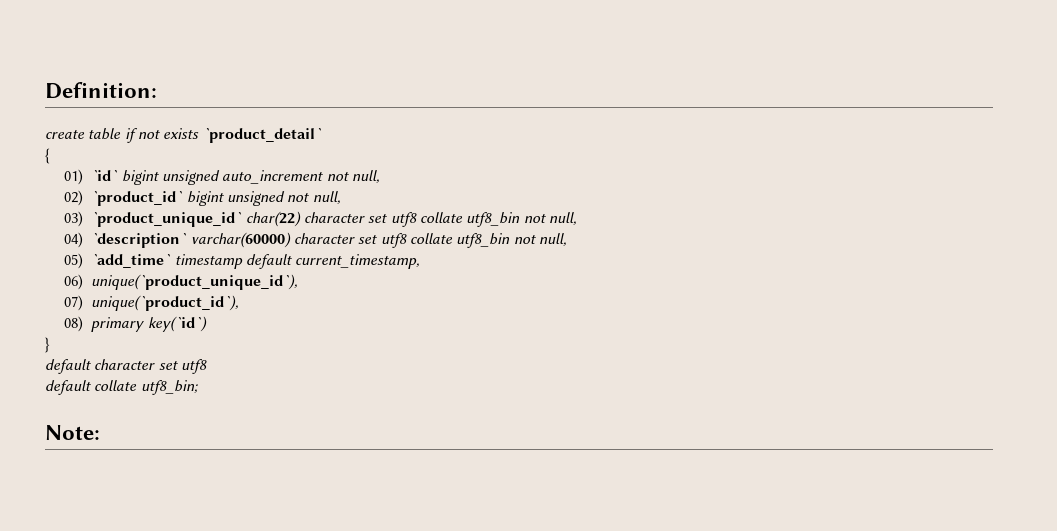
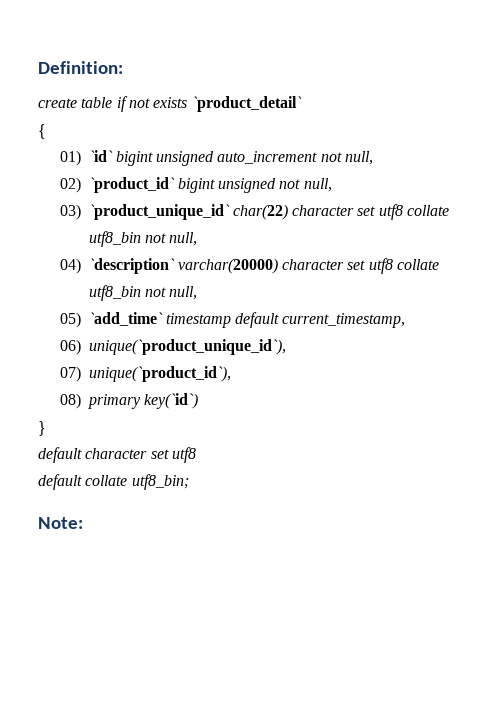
[190,232,291,248] varchar(60000) -> [177,258,278,274] varchar(20000)

